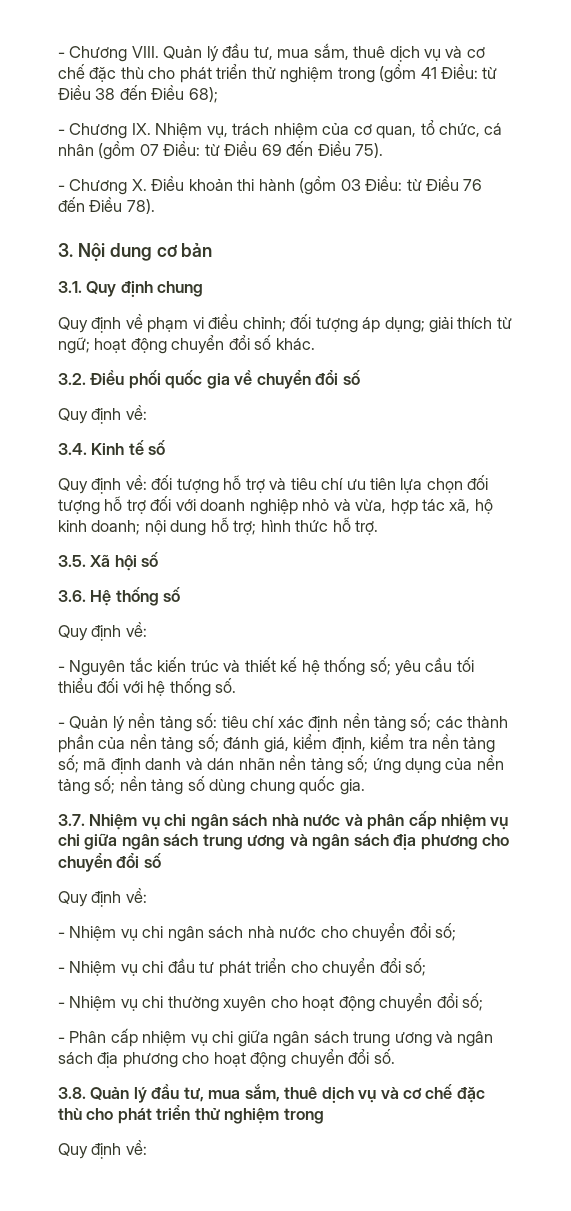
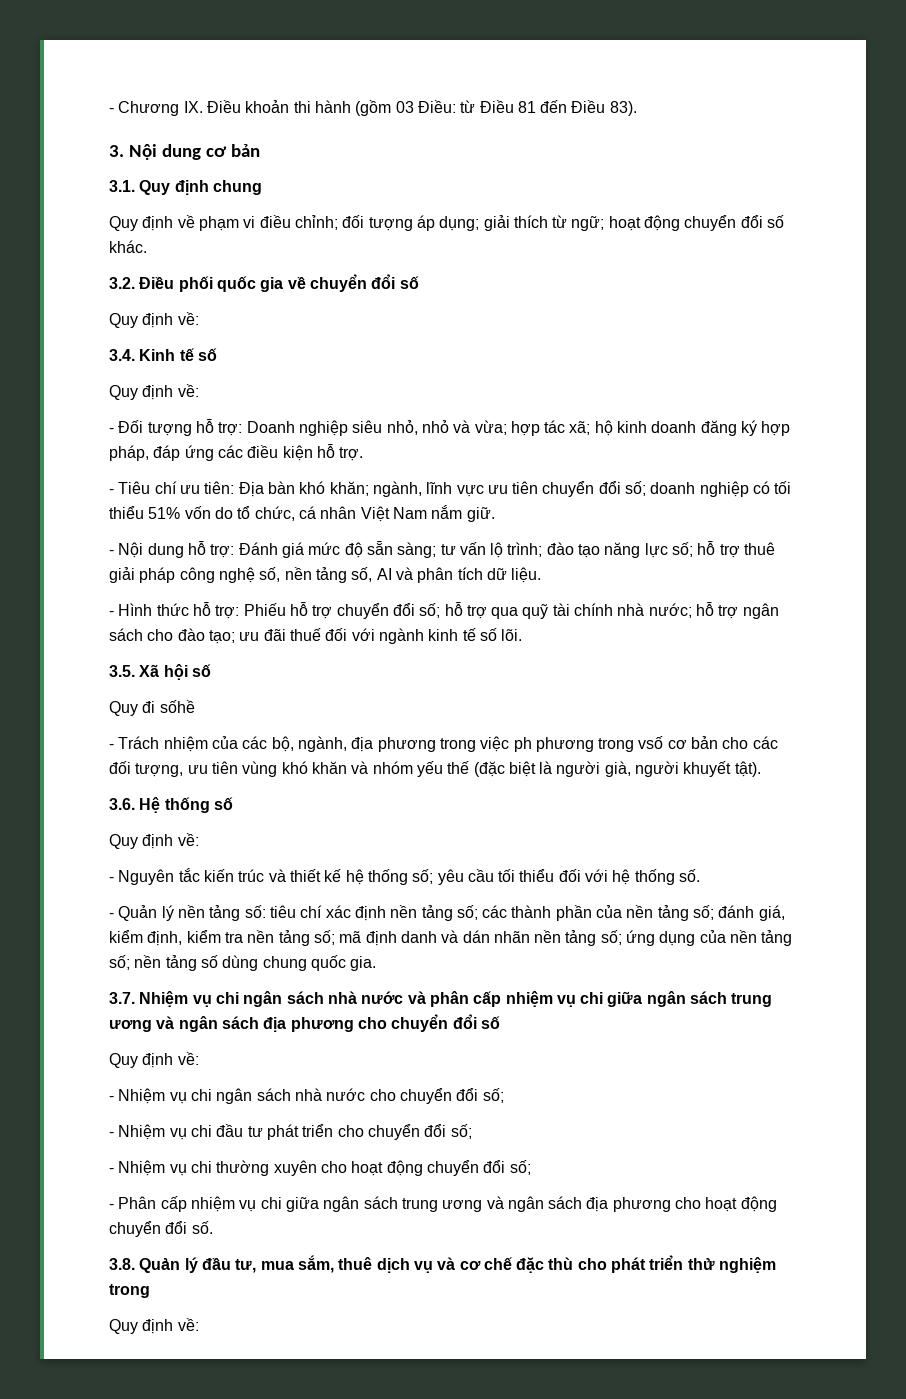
[58,43,485,62] [58,64,498,83] [58,85,218,103] [58,120,503,139] [58,141,384,160] [58,179,147,195] - Chương VIII. Quản lý đầu tư, mua sắm, thuê dịch vụ và cơ chế đặc thù cho phát triển thử nghiệm trong (gồm 41 Điều: từ Điều 38 đến Điều 68); // - Chương IX. Nhiệm vụ, trách nhiệm của cơ quan, tổ chức, cá nhân (gồm 07 Điều: từ Điều 69 đến Điều 75). // - Chương X. -> [109,101,203,116] - Chương IX.
[463,179,483,191] [58,197,155,214] 76 đến Điều 78). -> [517,100,637,116] 81 đến Điều 83).
[151,475,489,494] [58,496,493,515] [58,517,379,536] [58,552,159,571] đối tượng hỗ trợ và tiêu chí ưu tiên lựa chọn đối tượng hỗ trợ đối với doanh nghiệp nhỏ và vừa, hợp tác xã, hộ kinh doanh; nội dung hỗ trợ; hình thức hỗ trợ. // 3.5. Xã hội số -> [109,419,791,436] [109,444,364,461] [109,481,792,497] [109,505,495,522] [109,541,776,558] [109,567,542,583] [109,602,779,619] [109,628,523,644] [109,664,211,680] [109,700,195,716] [109,736,778,752] [109,761,761,777] // - Đối tượng hỗ trợ: Doanh nghiệp siêu nhỏ, nhỏ và vừa; hợp tác xã; hộ kinh doanh đăng ký hợp pháp, đáp ứng các điều kiện hỗ trợ. // - Tiêu chí ưu tiên: Địa bàn khó khăn; ngành, lĩnh vực ưu tiên chuyển đổi số; doanh nghiệp có tối thiểu 51% vốn do tổ chức, cá nhân Việt Nam nắm giữ. // - Nội dung hỗ trợ: Đánh giá mức độ sẵn sàng; tư vấn lộ trình; đào tạo năng lực số; hỗ trợ thuê giải pháp công nghệ số, nền tảng số, AI và phân tích dữ liệu. // - Hình thức hỗ trợ: Phiếu hỗ trợ chuyển đổi số; hỗ trợ qua quỹ tài chính nhà nước; hỗ trợ ngân sách cho đào tạo; ưu đãi thuế đối với ngành kinh tế số lõi. // 3.5. Xã hội số // Quy đi sốhề // - Trách nhiệm của các bộ, ngành, địa phương trong việc ph phương trong vsố cơ bản cho các đối tượng, ưu tiên vùng khó khăn và nhóm yếu thế (đặc biệt là người già, người khuyết tật).

